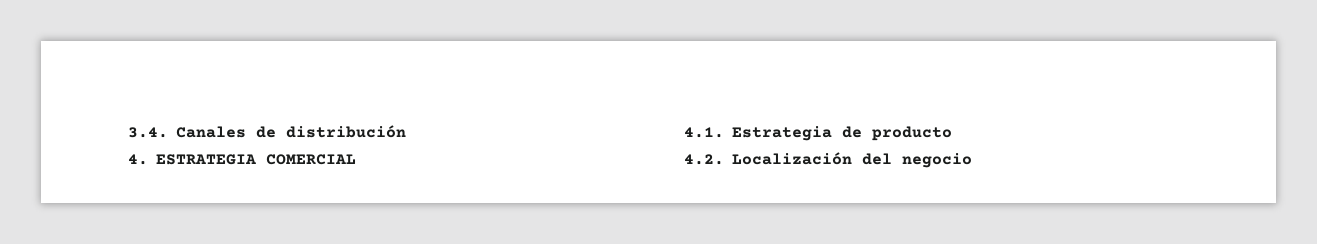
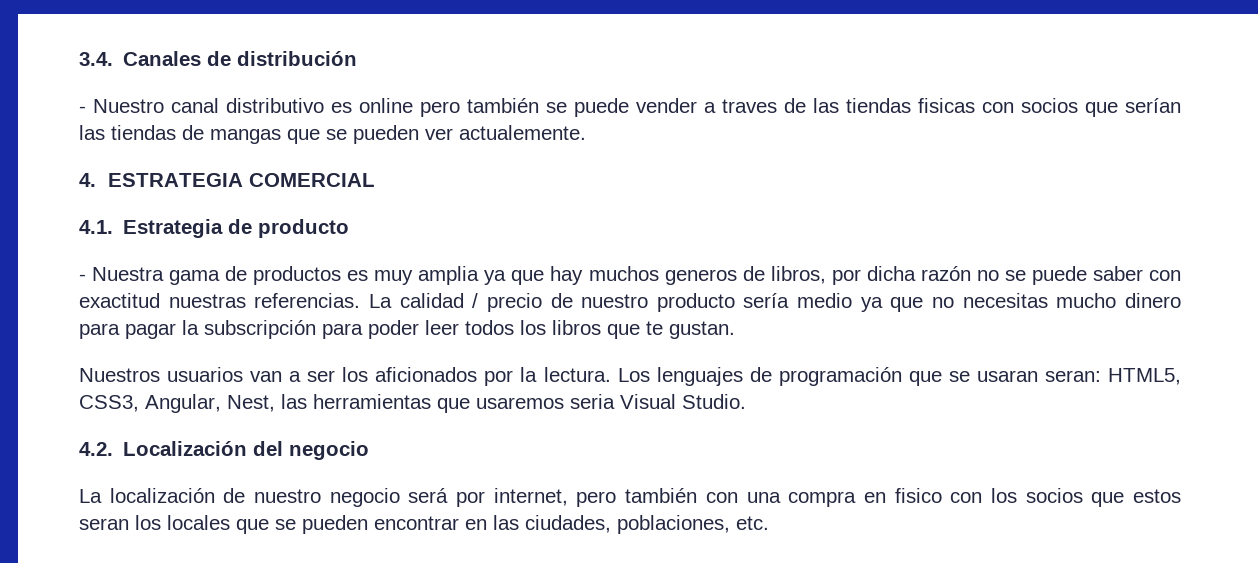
(407, 131) none -> [79,98,1181,117] [79,125,586,144] // - Nuestro canal distributivo es online pero también se puede vender a traves de las tiendas fisicas con socios que serían las tiendas de mangas que se pueden ver actualemente.
[684,152,973,168] 4.2. Localización del negocio -> [79,266,1181,285] [79,293,1181,312] [79,320,735,339] [79,367,1181,386] [79,394,746,413] [79,441,370,460] [79,488,1182,507] [79,515,769,534] - Nuestra gama de productos es muy amplia ya que hay muchos generos de libros, por dicha razón no se puede saber con exactitud nuestras referencias. La calidad / precio de nuestro producto sería medio ya que no necesitas mucho dinero para pagar la subscripción para poder leer todos los libros que te gustan. // Nuestros usuarios van a ser los aficionados por la lectura. Los lenguajes de programación que se usaran seran: HTML5, CSS3, Angular, Nest, las herramientas que usaremos seria Visual Studio. // 4.2. Localización del negocio // La localización de nuestro negocio será por internet, pero también con una compra en fisico con los socios que estos seran los locales que se pueden encontrar en las ciudades, poblaciones, etc.

